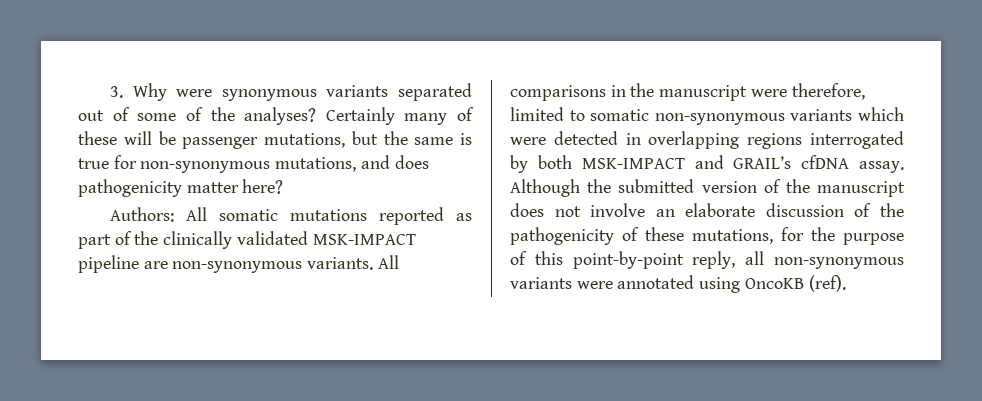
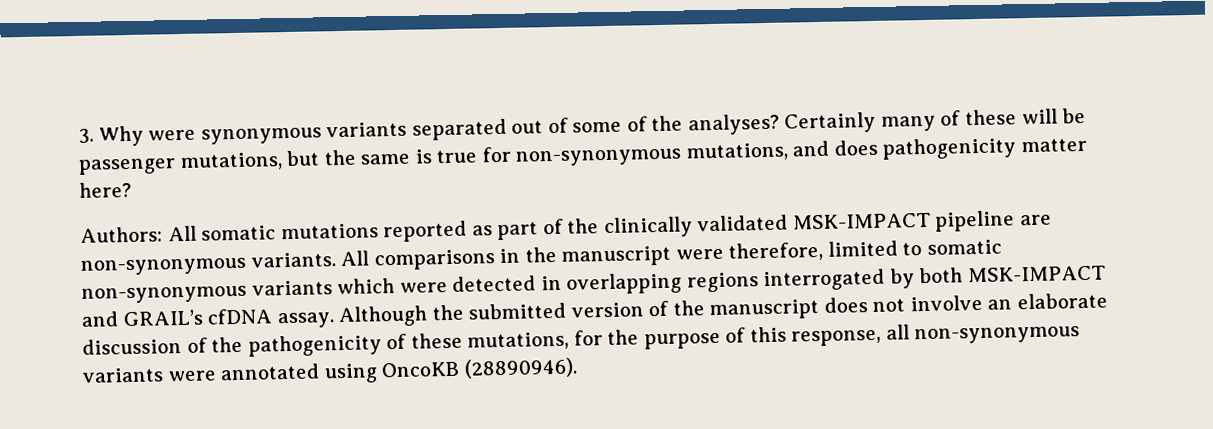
[572,251,736,269] point-by-point reply, -> [791,329,882,347] response,
[808,275,846,292] (ref). -> [463,357,578,379] (28890946).

